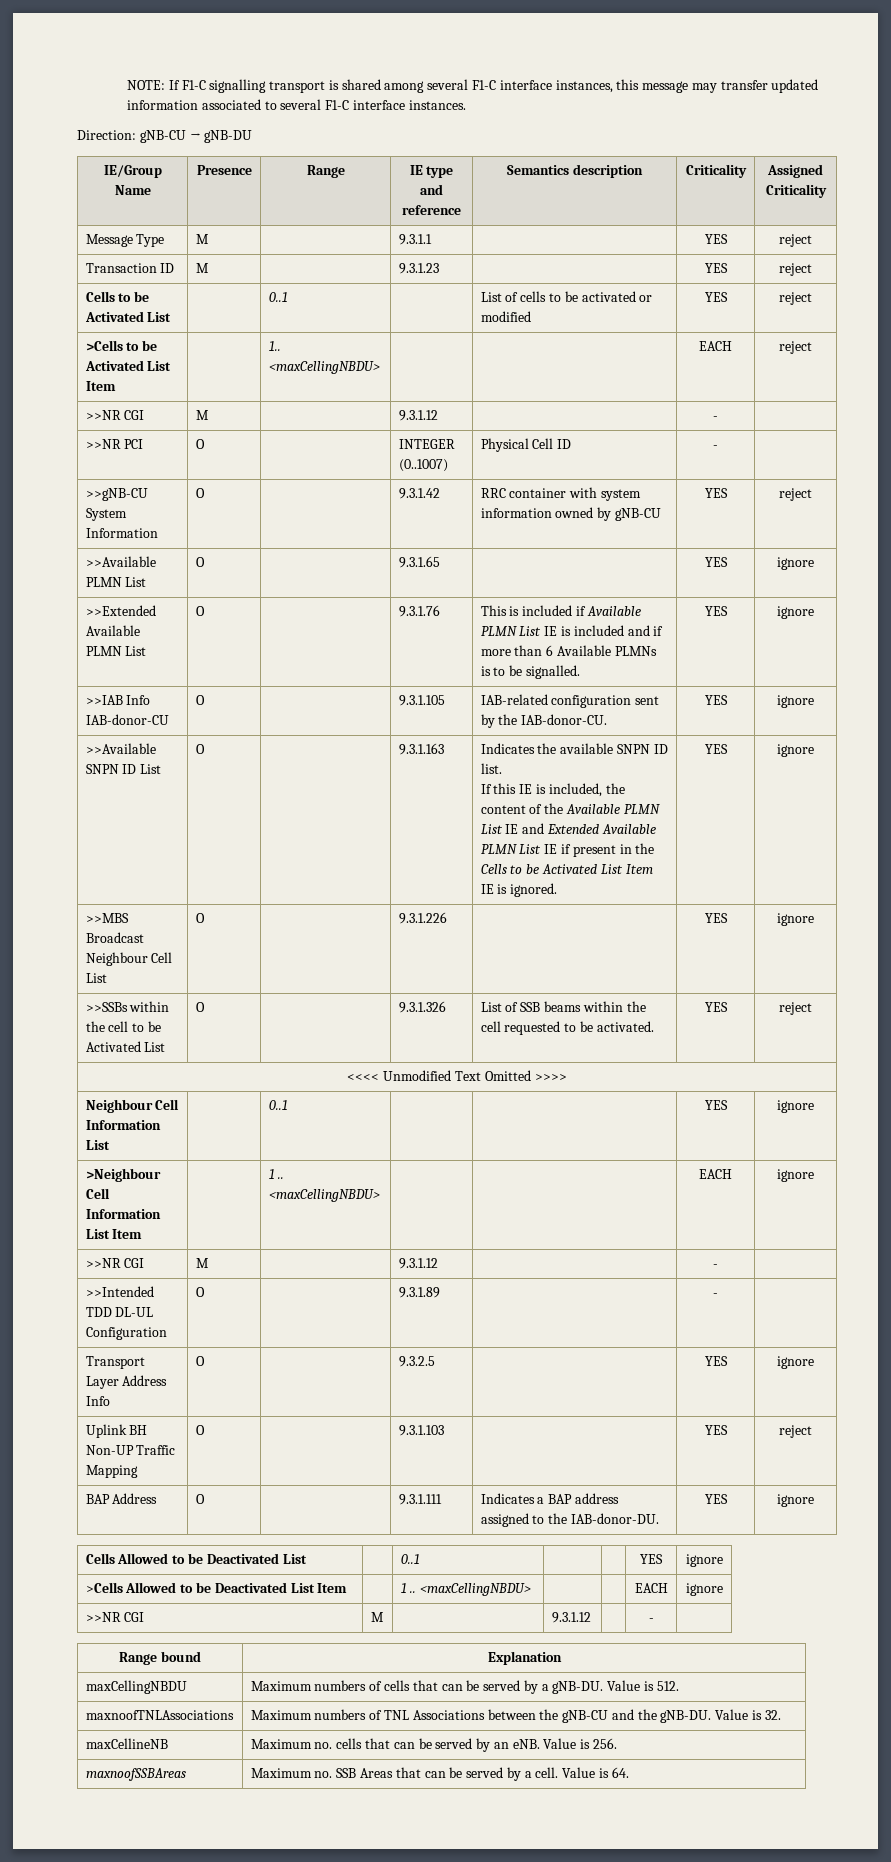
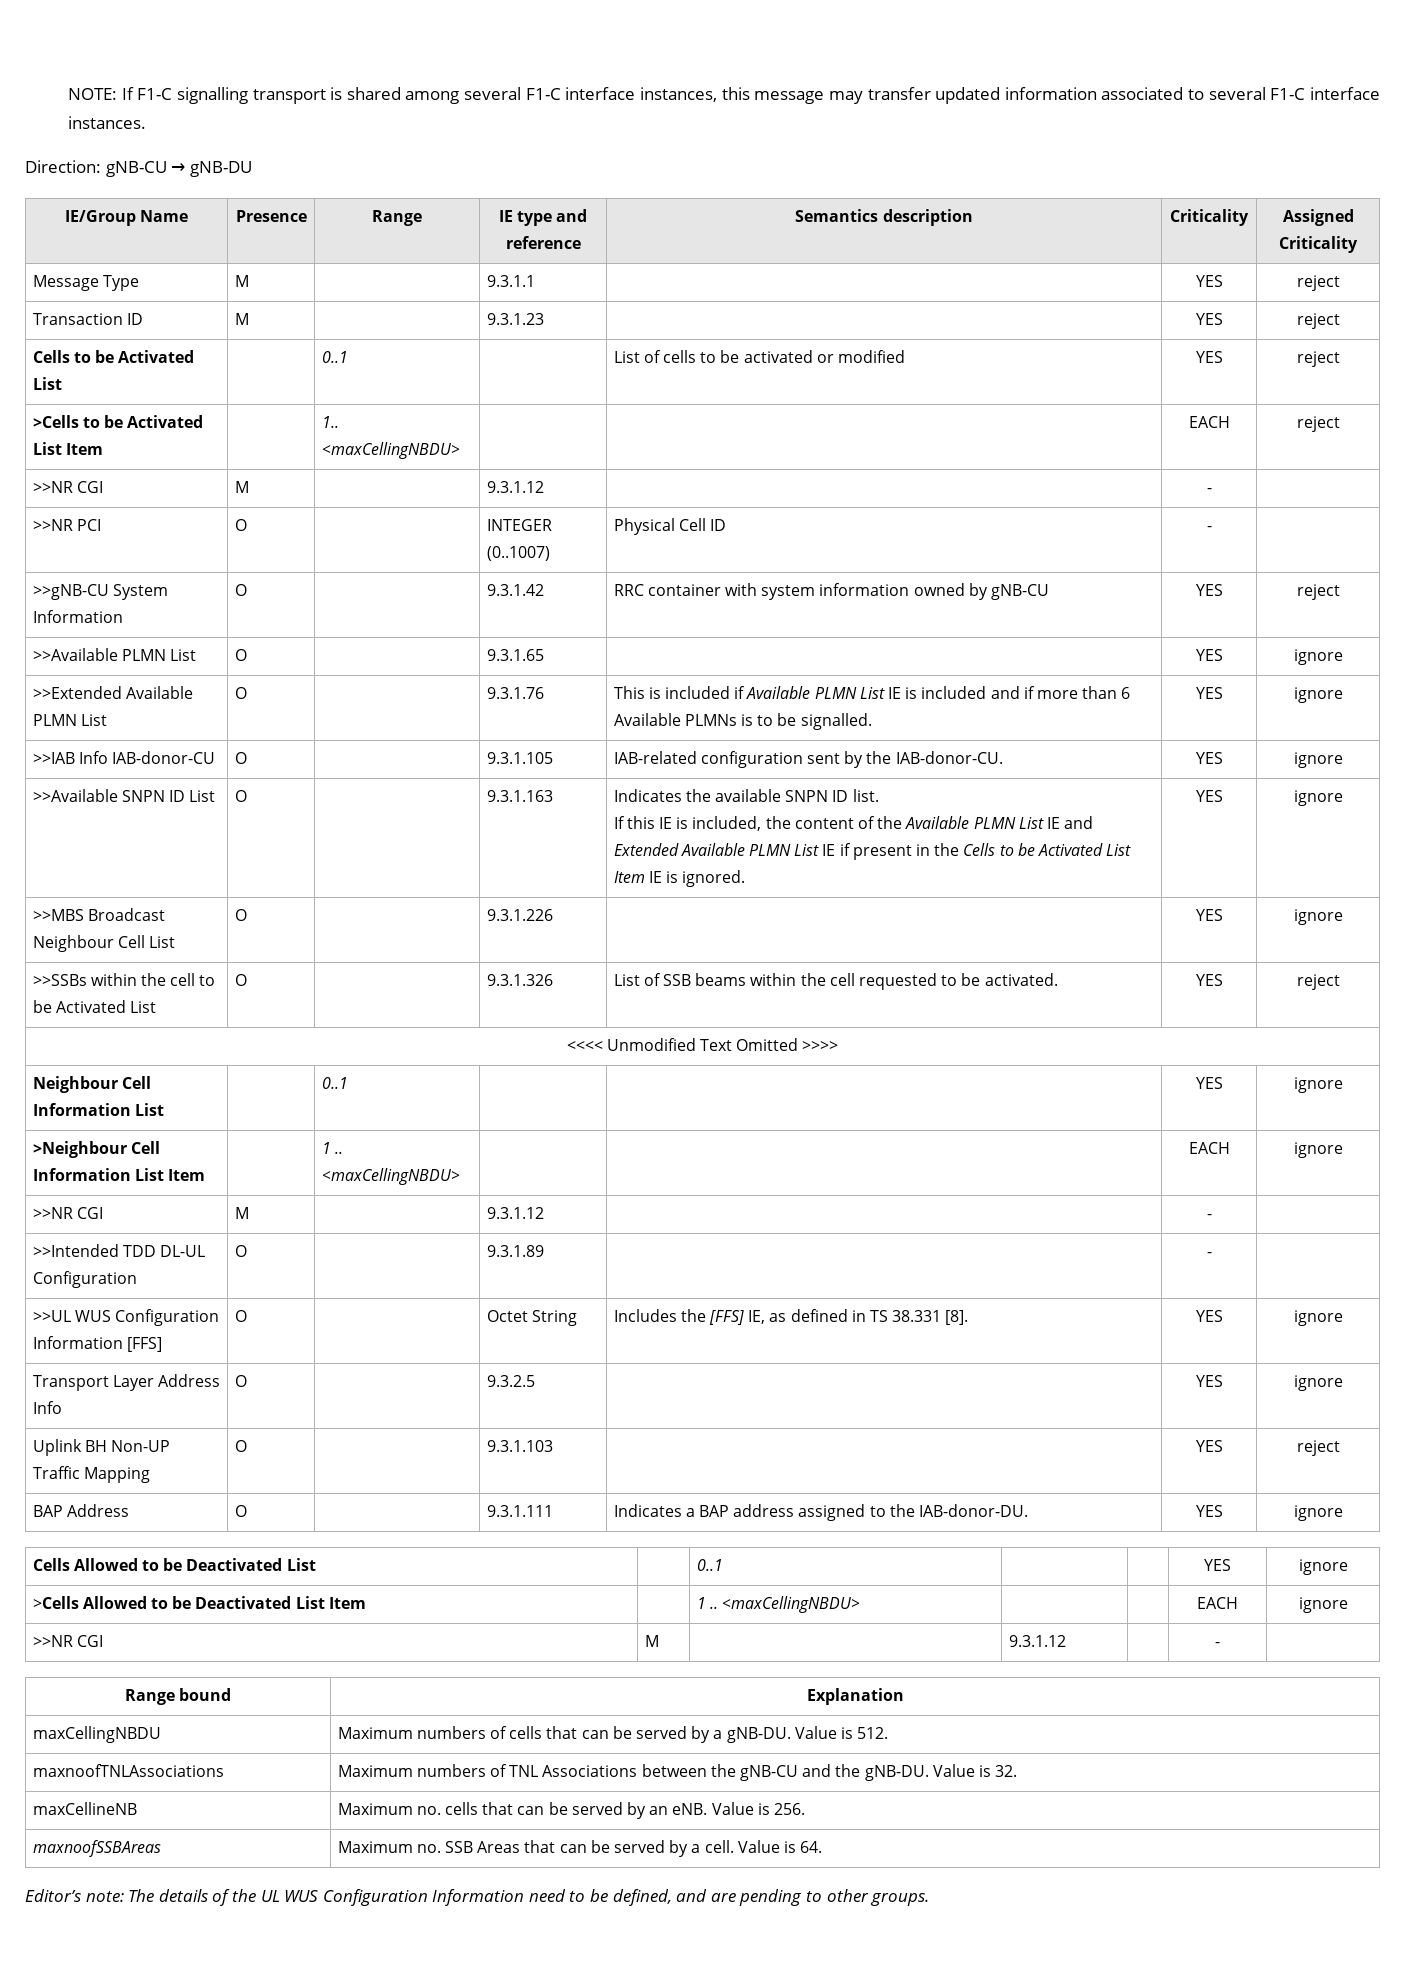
(718, 1295) none -> [32,1309,220,1326] [32,1336,162,1352] [234,1310,247,1322] [486,1310,577,1326] [613,1309,969,1325] [1195,1310,1223,1322] [1293,1310,1343,1326] // >>UL WUS Configuration Information [FFS] | O | | Octet String | Includes the [FFS] IE, as defined in TS 38.331 [8]. | YES | ignore
(629, 1772) none -> [25,1889,930,1906] // Editor’s note: The details of the UL WUS Configuration Information need to be defined, and are pending to other groups.

